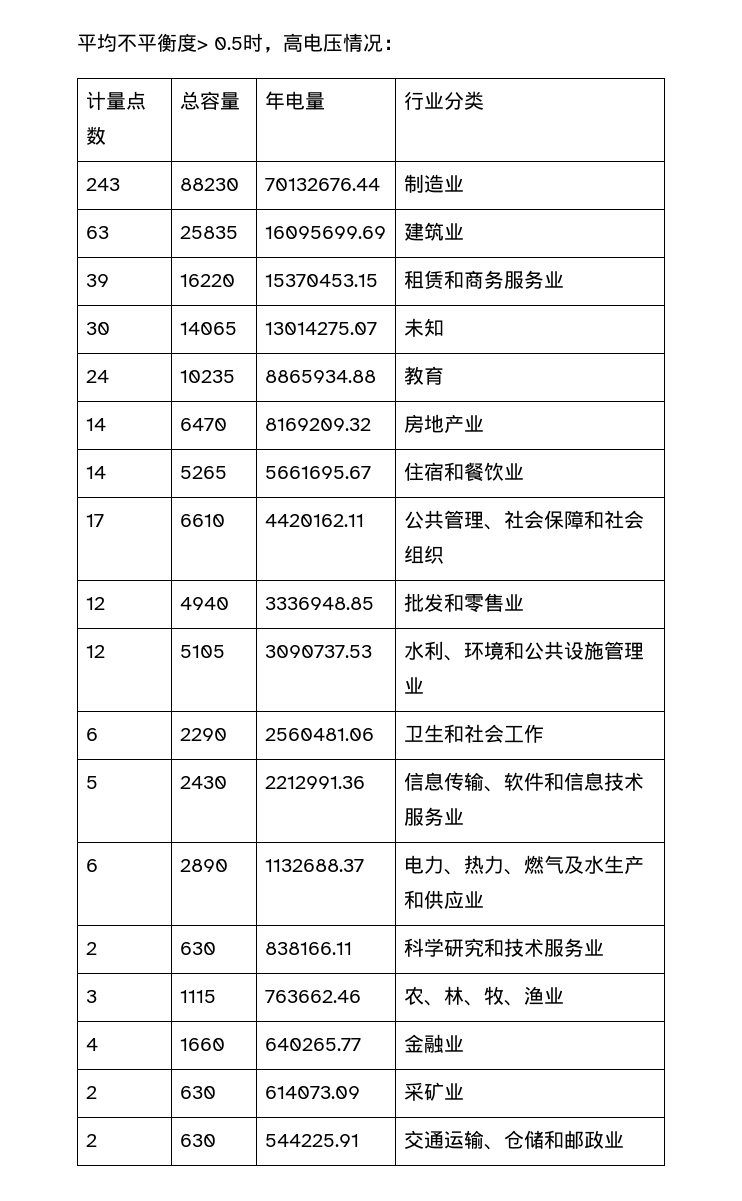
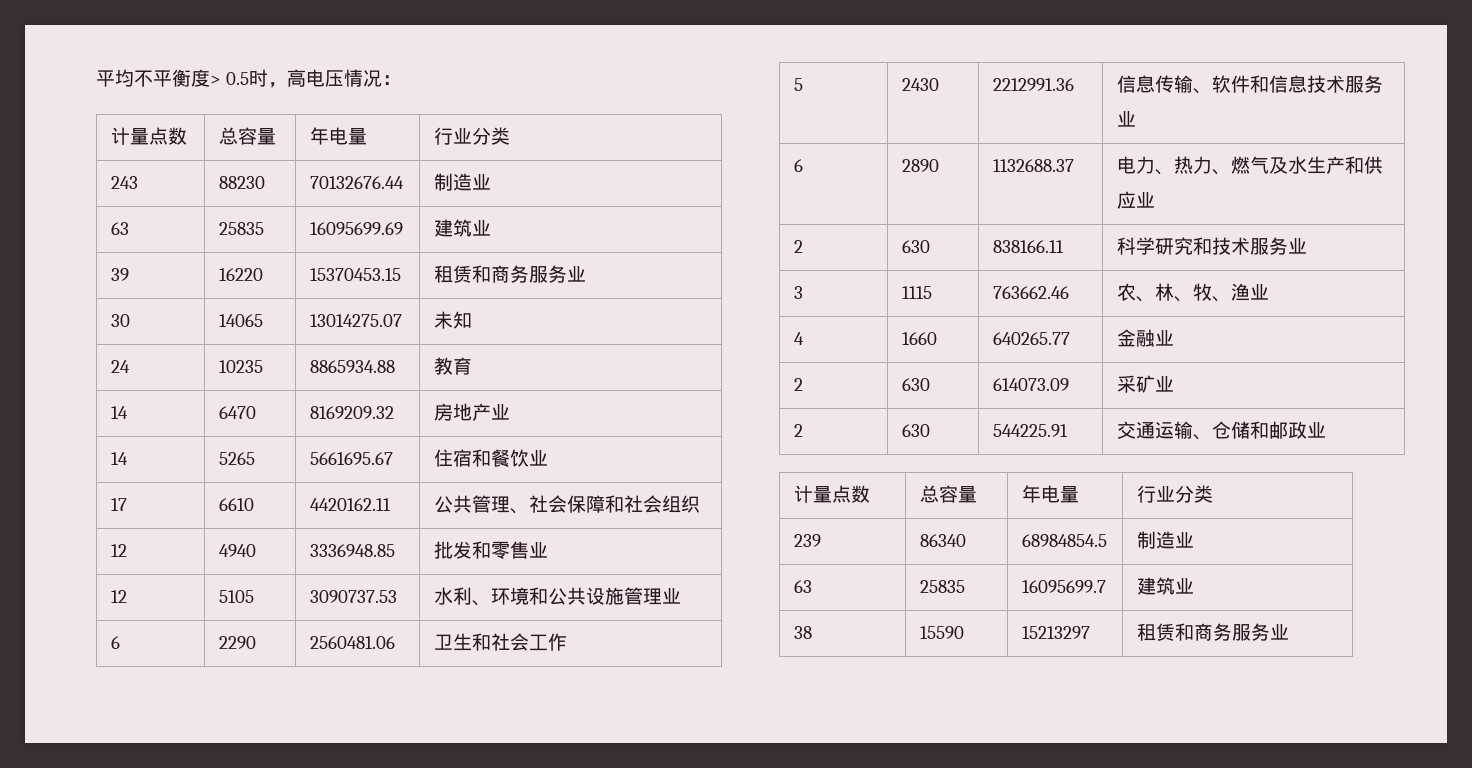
(624, 1139) none -> [793,485,870,503] [919,485,977,503] [1021,485,1079,503] [1136,485,1213,503] [793,534,821,547] [919,534,966,547] [1021,534,1107,547] [1136,531,1194,549] [793,580,812,593] [919,580,965,593] [1021,580,1106,593] [1136,577,1194,595] [793,626,812,639] [919,626,964,639] [1021,626,1090,639] [1136,623,1289,641] // 计量点数 | 总容量 | 年电量 | 行业分类 // 239 | 86340 | 68984854.5 | 制造业 // 63 | 25835 | 16095699.7 | 建筑业 // 38 | 15590 | 15213297 | 租赁和商务服务业

